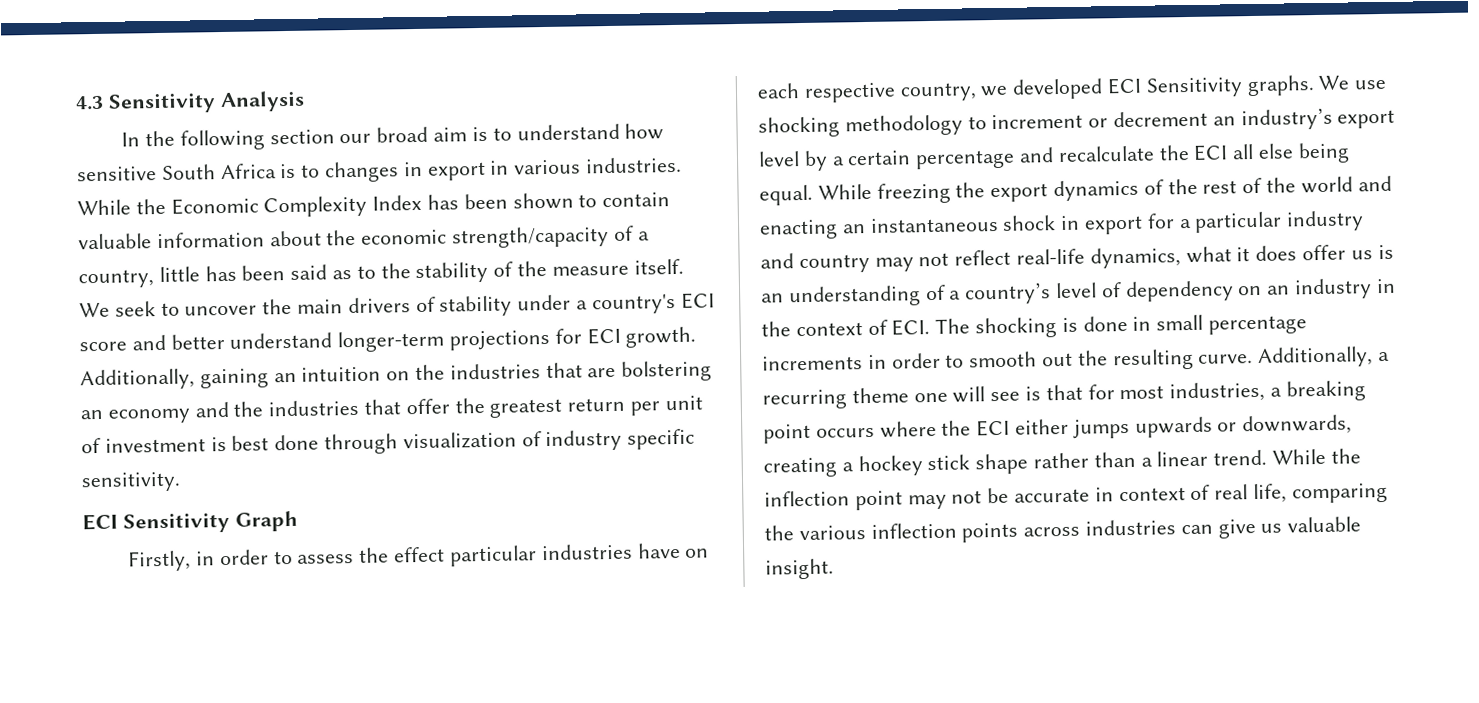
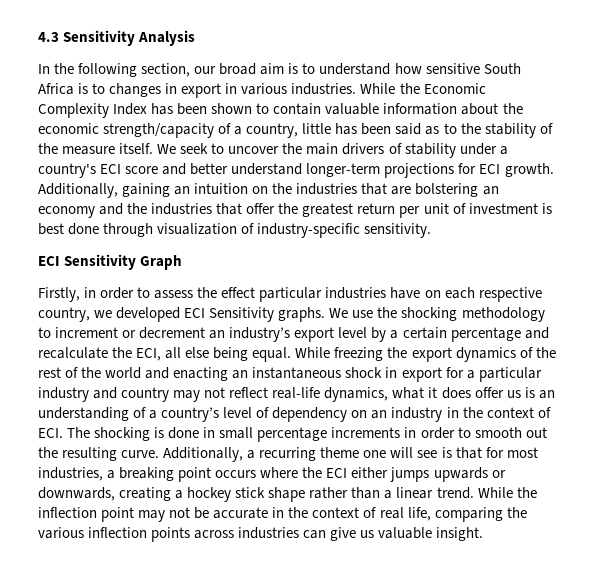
[269,129,335,145] section -> [141,63,191,77] section,
[545,428,696,452] industry specific -> [257,223,361,238] industry-specific
(1387, 84) none -> [377,307,398,318] the
[1193,144,1229,161] ECI -> [136,348,162,361] ECI,
(1114, 494) none -> [288,507,309,518] the

